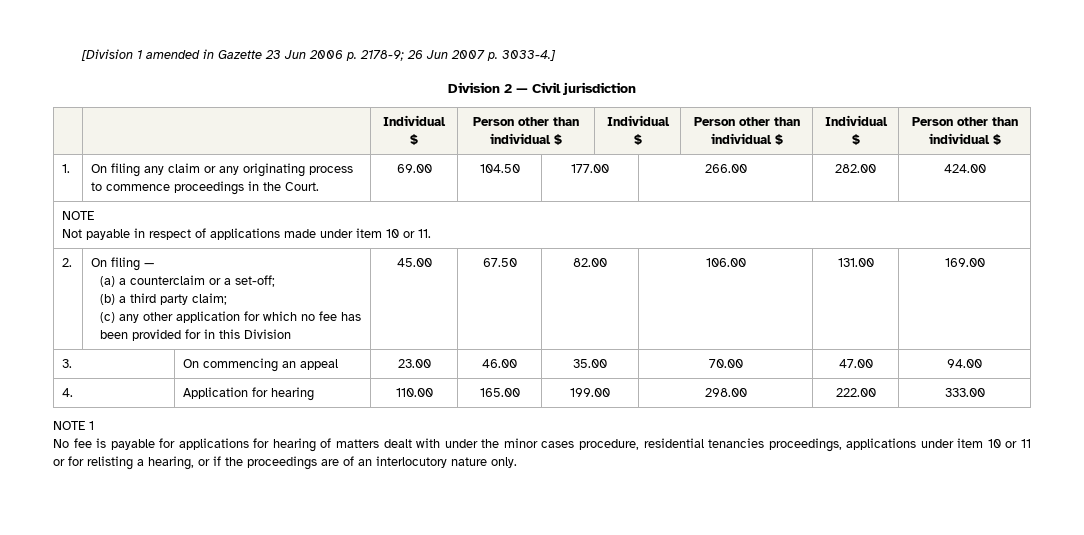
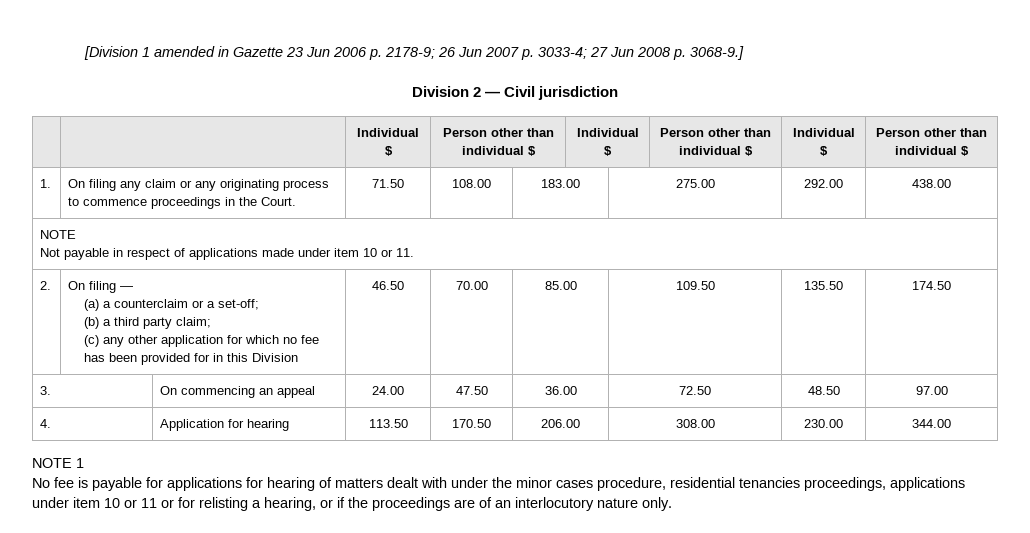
[501,50,556,61] 3033-4.] -> [537,46,744,60] 3033-4; 27 Jun 2008 p. 3068-9.]
[396,164,432,173] [479,164,520,173] [571,164,609,173] [704,164,747,173] [835,164,876,173] [943,164,986,173] 69.00 | 104.50 | 177.00 | 266.00 | 282.00 | 424.00 -> [372,179,404,188] [452,179,491,188] [541,179,580,188] [675,179,715,188] [804,179,843,188] [912,179,951,188] 71.50 | 108.00 | 183.00 | 275.00 | 292.00 | 438.00
[396,258,432,267] [482,258,517,267] [573,258,607,267] [705,258,746,267] [837,258,874,267] [944,258,985,267] 45.00 | 67.50 | 82.00 | 106.00 | 131.00 | 169.00 -> [372,281,404,290] [455,281,488,290] [544,281,577,290] [675,281,715,290] [804,281,843,290] [912,281,951,290] 46.50 | 70.00 | 85.00 | 109.50 | 135.50 | 174.50
[397,359,431,368] [482,359,517,368] [573,359,607,368] [708,359,743,368] [838,359,873,368] [947,359,982,368] [62,388,74,397] [183,387,315,401] [395,388,433,397] [479,388,520,397] [570,388,610,397] [704,388,747,397] [835,388,876,397] [944,388,985,397] 23.00 | 46.00 | 35.00 | 70.00 | 47.00 | 94.00 // 4. | Application for hearing | 110.00 | 165.00 | 199.00 | 298.00 | 222.00 | 333.00 -> [372,386,404,395] [455,386,488,395] [544,386,577,395] [679,386,711,395] [807,386,840,395] [915,386,948,395] [40,419,52,428] [160,419,290,431] [368,419,408,428] [452,419,491,428] [541,419,580,428] [675,419,715,428] [804,419,843,428] [912,419,951,428] 24.00 | 47.50 | 36.00 | 72.50 | 48.50 | 97.00 // 4. | Application for hearing | 113.50 | 170.50 | 206.00 | 308.00 | 230.00 | 344.00

